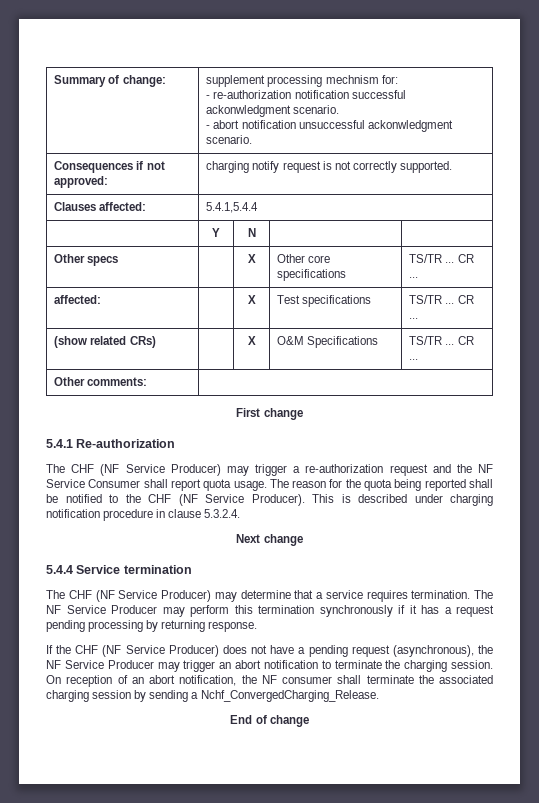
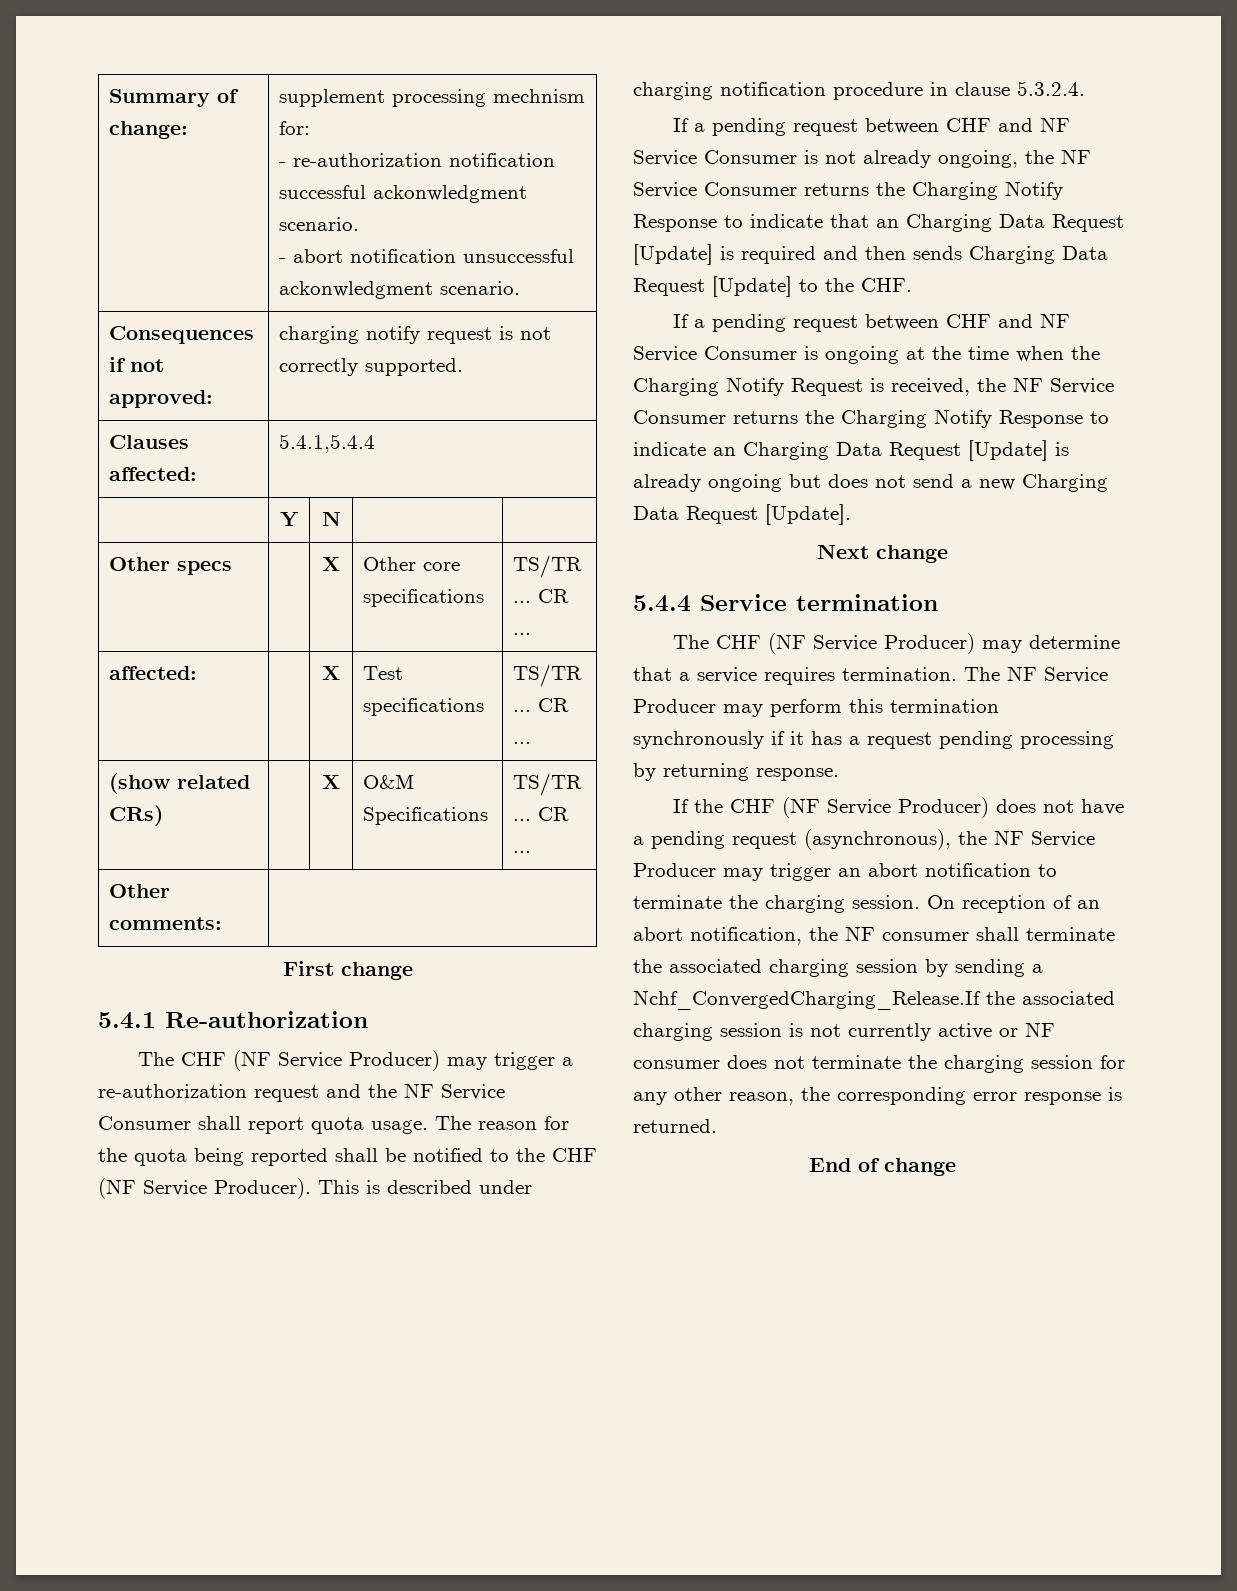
(241, 513) none -> [673,117,1071,136] [633,149,1091,168] [633,181,1063,200] [633,214,1124,232] [633,244,1108,265] [633,276,912,297] [673,313,1071,332] [633,346,1100,364] [633,377,1114,396] [633,409,1109,428] [633,440,1069,461] [633,474,1108,492] [633,504,851,525] // If a pending request between CHF and NF Service Consumer is not already ongoing, the NF Service Consumer returns the Charging Notify Response to indicate that an Charging Data Request [Update] is required and then sends Charging Data Request [Update] to the CHF. // If a pending request between CHF and NF Service Consumer is ongoing at the time when the Charging Notify Request is received, the NF Service Consumer returns the Charging Notify Response to indicate an Charging Data Request [Update] is already ongoing but does not send a new Charging Data Request [Update].
[200,690,379,702] Nchf_ConvergedCharging_Release. -> [633,990,1115,1010] [633,1022,1055,1041] [633,1055,1125,1073] [633,1087,1122,1105] [633,1119,717,1133] Nchf_ConvergedCharging_Release.If the associated charging session is not currently active or NF consumer does not terminate the charging session for any other reason, the corresponding error response is returned.

